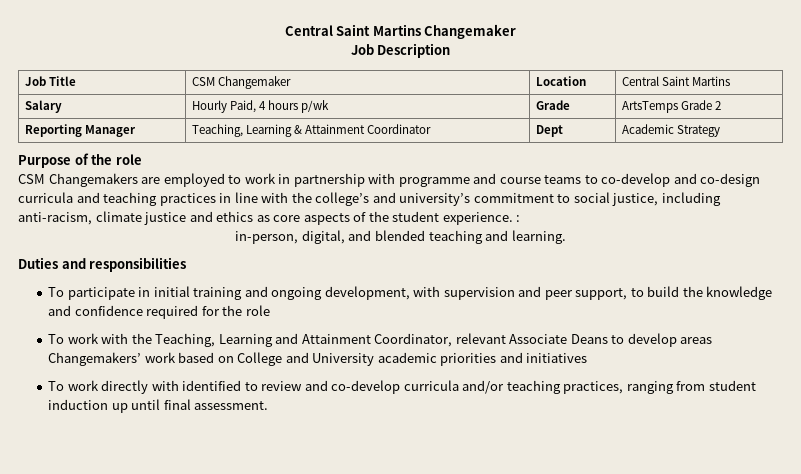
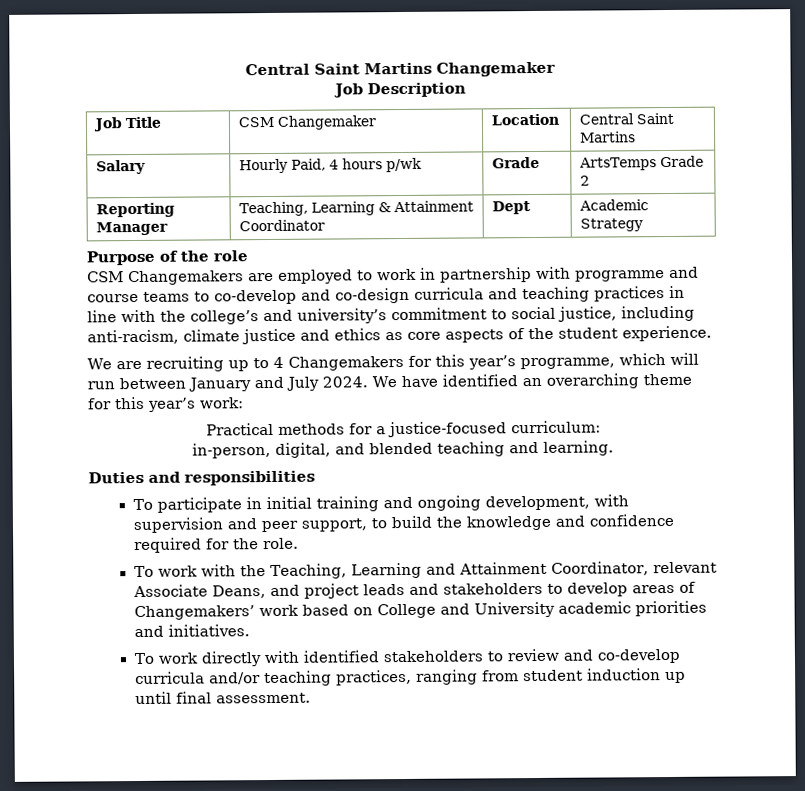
[516,215,521,222] : -> [87,352,699,372] [87,373,692,392] [88,396,244,412] [205,420,601,438] // We are recruiting up to 4 Changemakers for this year’s programme, which will run between January and July 2024. We have identified an overarching theme for this year’s work: // Practical methods for a justice-focused curriculum:
[245,305,270,316] role -> [262,537,299,550] role.
[570,334,608,344] Deans -> [211,582,543,599] Deans, and project leads and stakeholders
(713, 340) none -> [678,581,696,593] of
[526,353,588,363] initiatives -> [167,624,250,637] initiatives.
(242, 385) none -> [382,650,483,663] stakeholders

